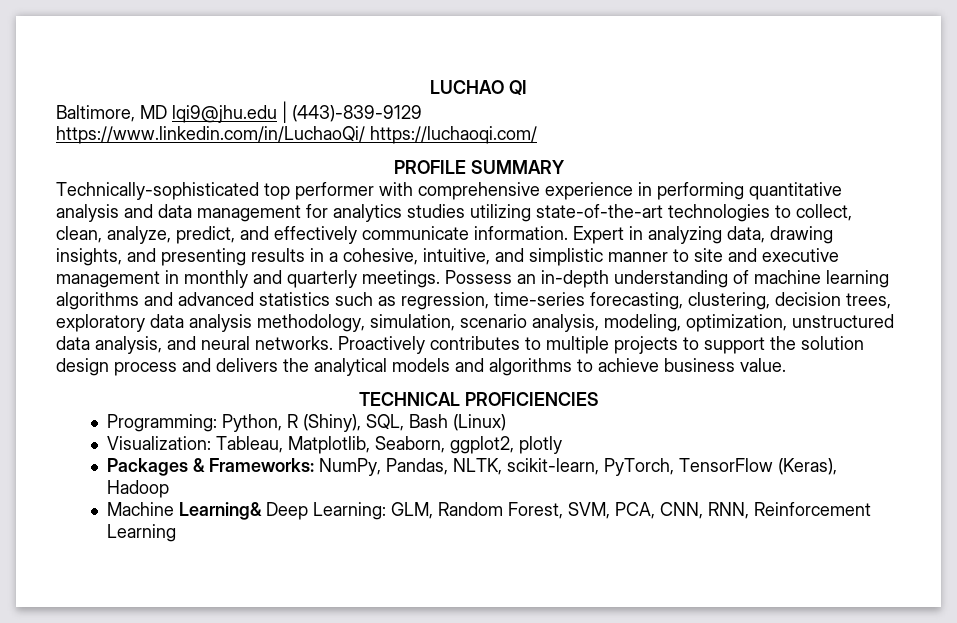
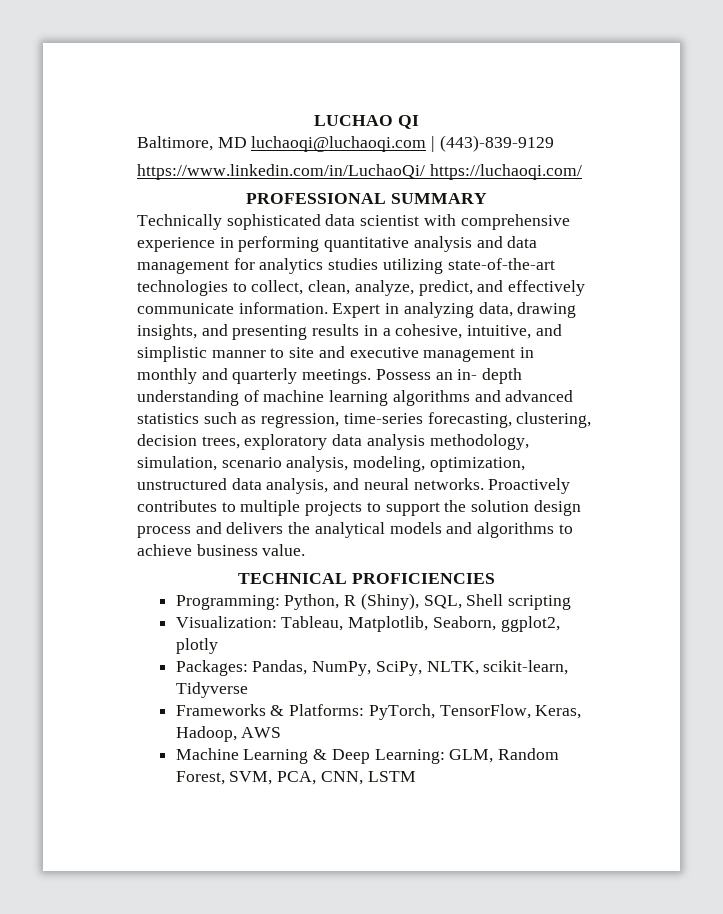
[172,105,277,123] lqi9@jhu.edu -> [251,136,427,152] luchaoqi@luchaoqi.com
[393,160,466,174] PROFILE -> [246,193,387,204] PROFESSIONAL
[56,182,374,200] Technically-sophisticated top performer -> [137,214,420,230] Technically sophisticated data scientist
[541,270,609,288] in-depth -> [457,368,523,384] in- depth
[409,414,507,431] Bash (Linux) -> [466,594,572,610] Shell scripting
[107,458,838,476] [107,480,170,498] Packages & Frameworks: NumPy, Pandas, NLTK, scikit-learn, PyTorch, TensorFlow (Keras), Hadoop -> [175,660,569,676] [175,682,248,698] [175,704,582,720] [175,726,282,742] Packages: Pandas, NumPy, SciPy, NLTK, scikit-learn, Tidyverse // Frameworks & Platforms: PyTorch, TensorFlow, Keras, Hadoop, AWS
[179,502,263,520] Learning& -> [243,749,328,764] Learning &
[708,502,872,519] [107,524,177,542] RNN, Reinforcement Learning -> [367,771,416,782] LSTM

